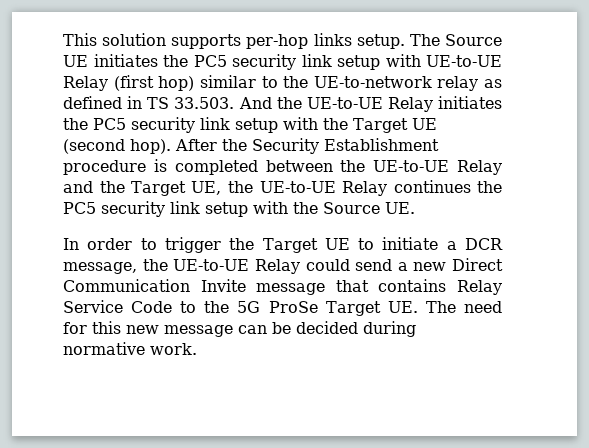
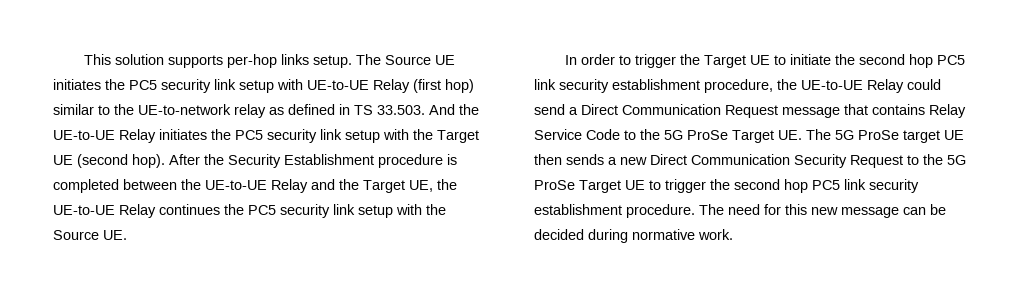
[446,238,503,250] [63,262,137,274] a DCR message, -> [834,54,965,68] [534,79,773,93] the second hop PC5 link security establishment procedure,
[413,258,503,271] [63,279,246,292] new Direct Communication Invite -> [581,104,778,118] Direct Communication Request
(456, 307) none -> [835,130,964,143] [534,154,966,168] [534,179,919,193] [534,204,724,218] 5G ProSe target UE then sends a new Direct Communication Security Request to the 5G ProSe Target UE to trigger the second hop PC5 link security establishment procedure. The

